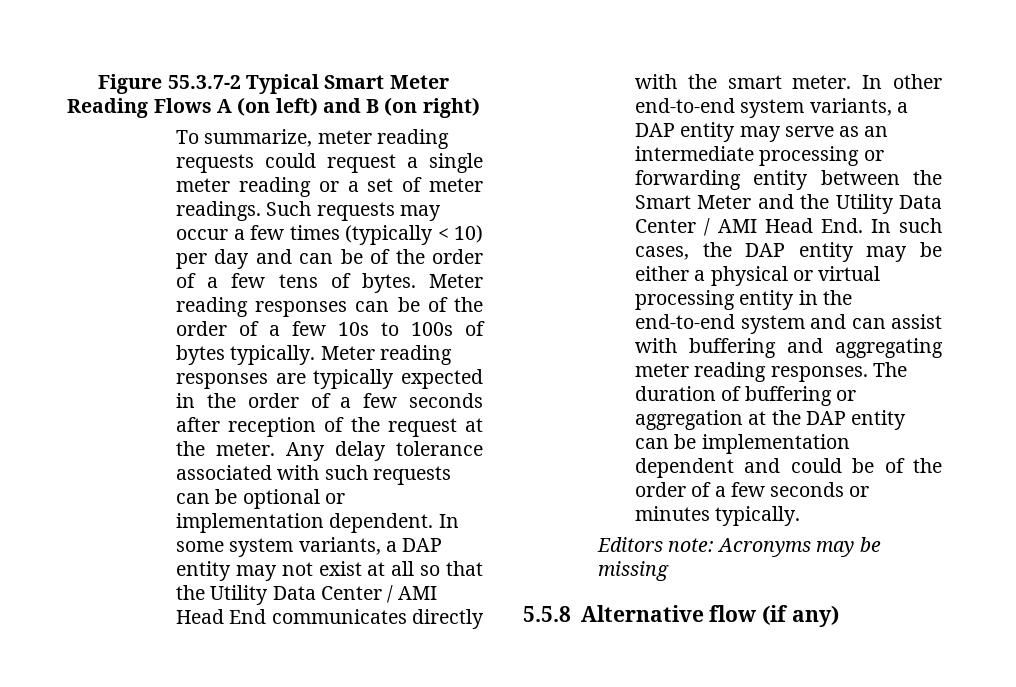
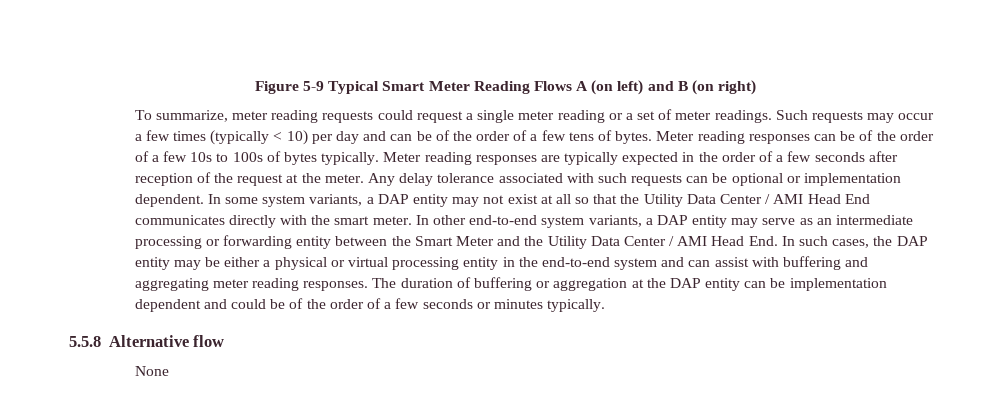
[167,75,241,89] 55.3.7-2 -> [302,81,324,91] 5-9
[596,537,881,557] [597,561,669,581] // Editors note: Acronyms may be missing -> (606, 305) none
[762,605,839,627] (if any) -> [134,366,169,376] // None

